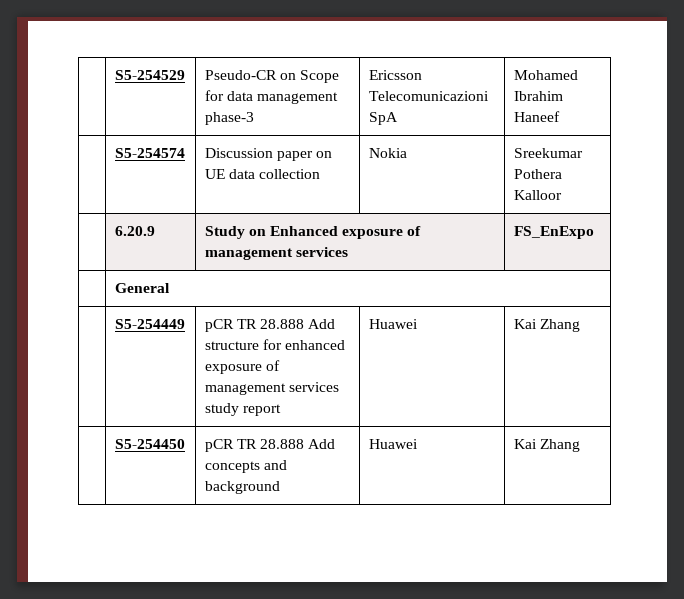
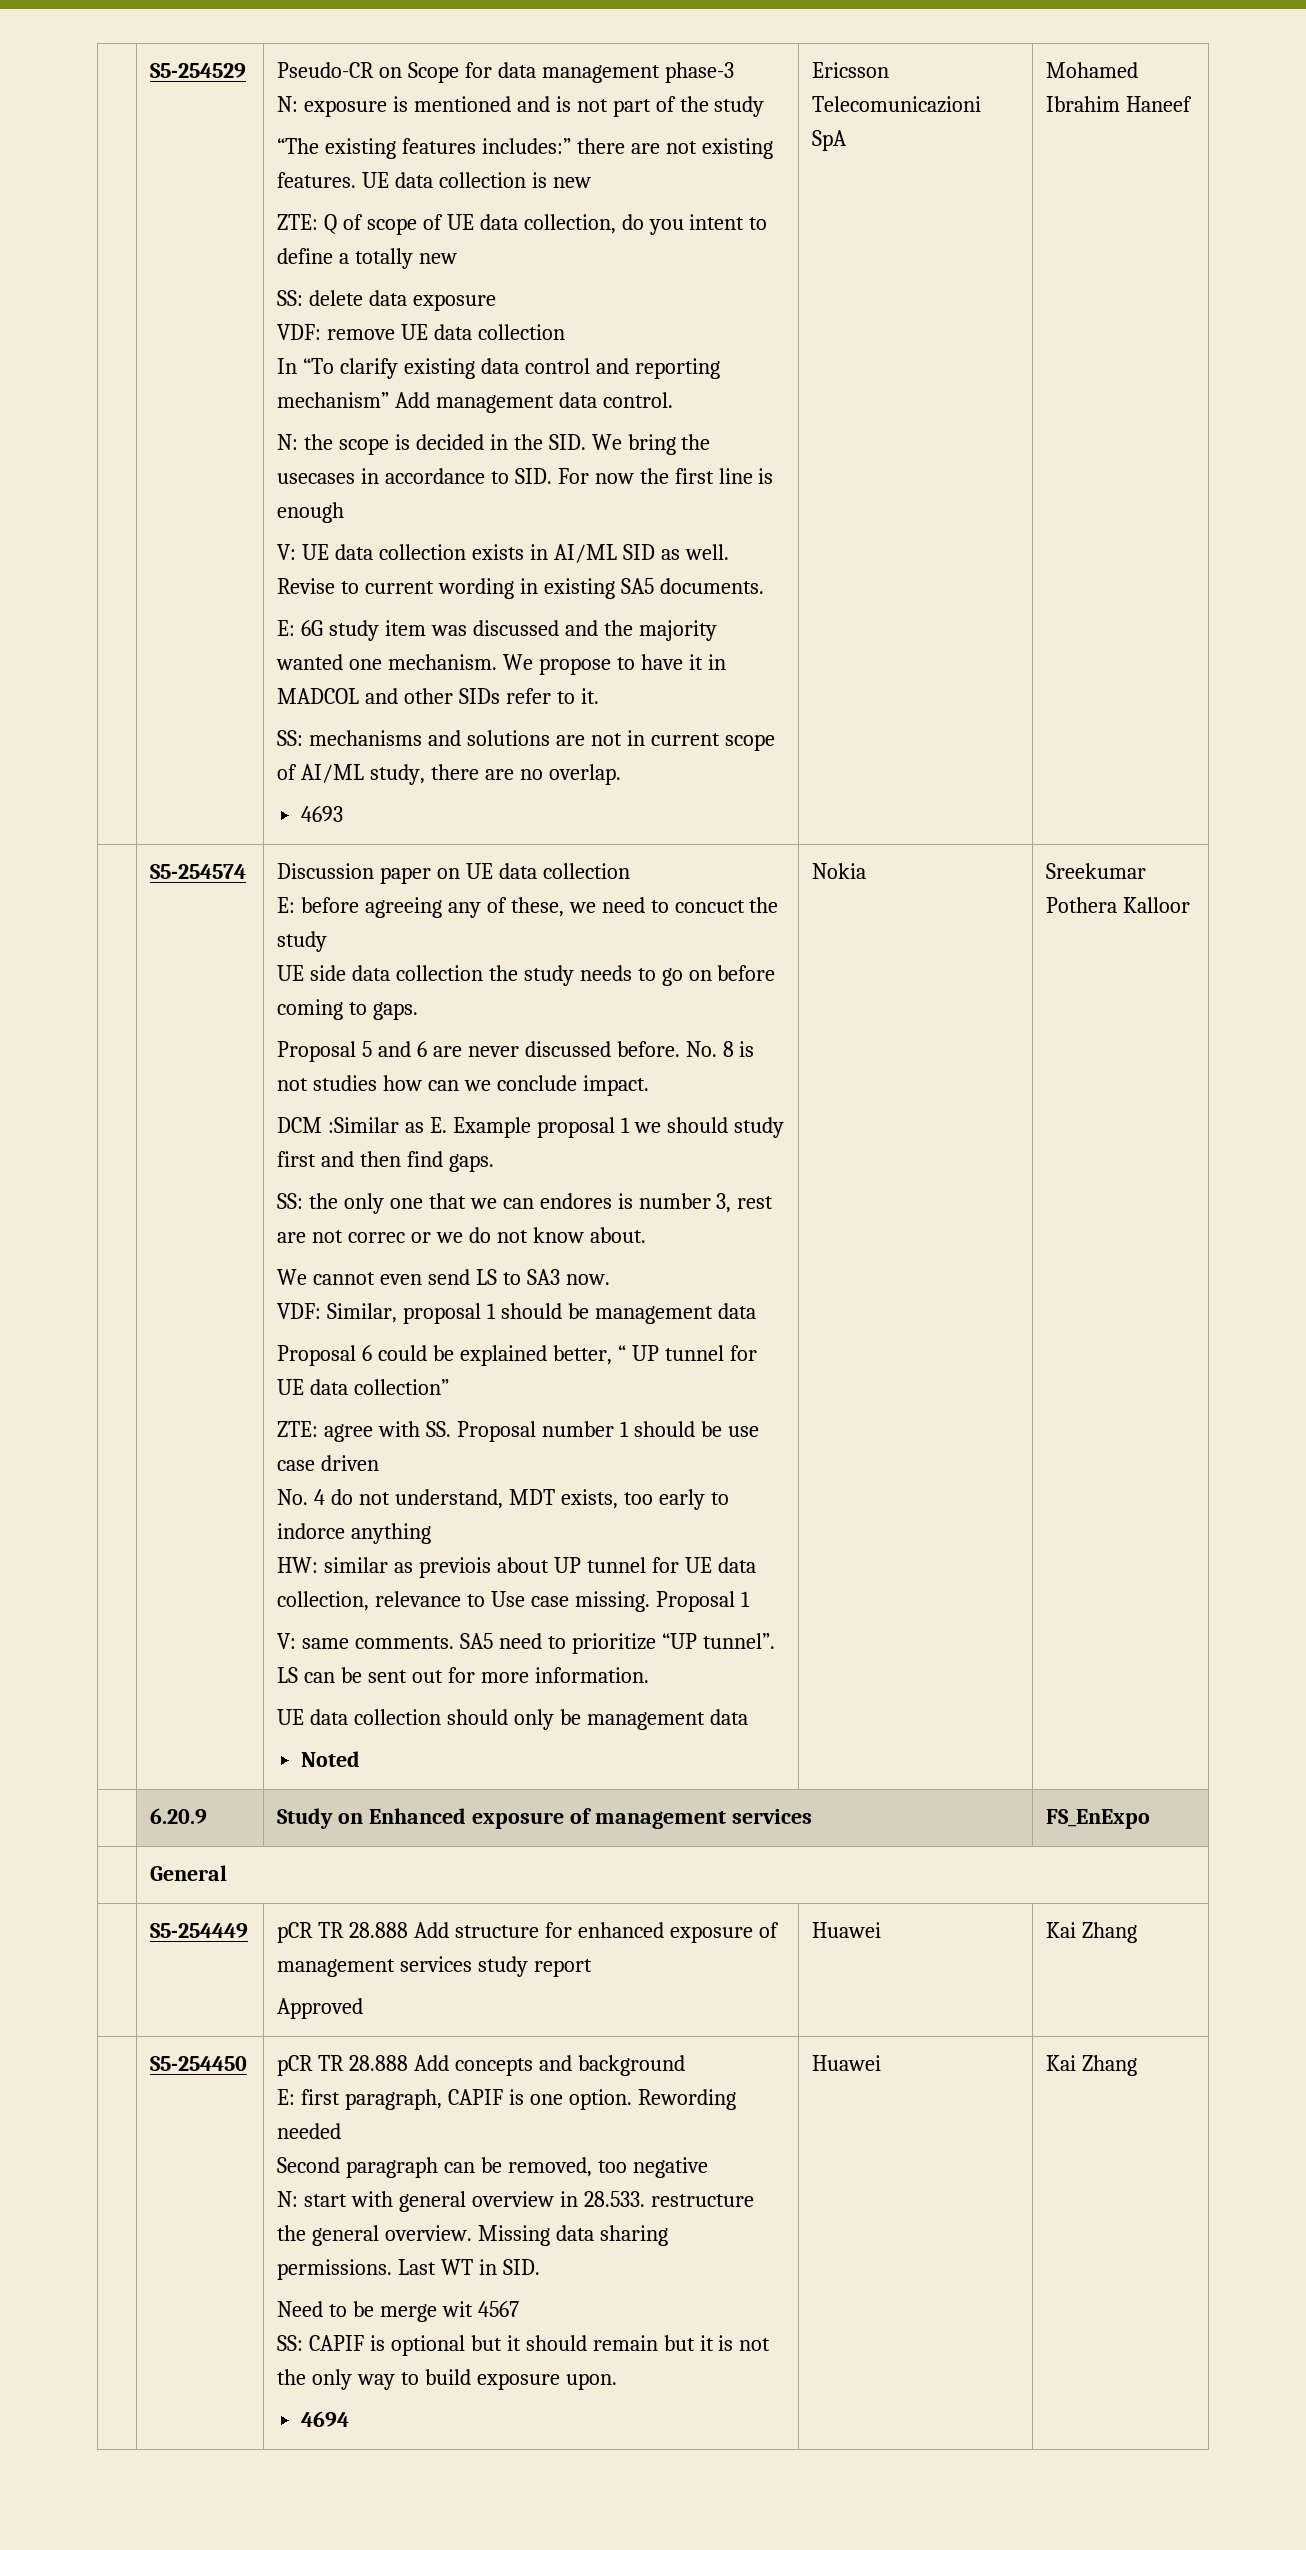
(254, 118) none -> [277,96,765,117] [277,138,773,159] [277,172,591,188] [277,214,768,235] [277,248,457,269] [277,290,496,311] [277,324,565,340] [277,358,720,379] [277,392,673,413] [277,434,711,455] [277,468,774,484] [277,502,345,523] [277,544,729,563] [277,578,764,599] [277,620,717,641] [276,654,726,675] [277,688,599,704] [277,730,775,751] [277,764,621,785] [301,806,344,822] // N: exposure is mentioned and is not part of the study // “The existing features includes:” there are not existing features. UE data collection is new // ZTE: Q of scope of UE data collection, do you intent to define a totally new // SS: delete data exposure // VDF: remove UE data collection // In “To clarify existing data control and reporting mechanism” Add management data control. // N: the scope is decided in the SID. We bring the usecases in accordance to SID. For now the first line is enough // V: UE data collection exists in AI/ML SID as well. Revise to current wording in existing SA5 documents. // E: 6G study item was discussed and the majority wanted one mechanism. We propose to have it in MADCOL and other SIDs refer to it. // SS: mechanisms and solutions are not in current scope of AI/ML study, there are no overlap. // 4693
(321, 174) none -> [277,897,779,918] [277,931,328,952] [277,965,776,986] [277,999,418,1020] [277,1041,755,1062] [277,1075,649,1096] [277,1117,784,1138] [277,1151,494,1172] [277,1193,774,1214] [277,1227,646,1243] [277,1269,610,1285] [277,1303,756,1324] [277,1345,757,1366] [277,1379,449,1395] [277,1421,759,1442] [277,1455,379,1471] [277,1489,729,1510] [277,1523,431,1544] [277,1557,756,1578] [277,1591,750,1612] [277,1633,775,1654] [277,1667,649,1683] [277,1709,748,1730] [301,1751,361,1767] // E: before agreeing any of these, we need to concuct the study // UE side data collection the study needs to go on before coming to gaps. // Proposal 5 and 6 are never discussed before. No. 8 is not studies how can we conclude impact. // DCM :Similar as E. Example proposal 1 we should study first and then find gaps. // SS: the only one that we can endores is number 3, rest are not correc or we do not know about. // We cannot even send LS to SA3 now. // VDF: Similar, proposal 1 should be management data // Proposal 6 could be explained better, “ UP tunnel for UE data collection” // ZTE: agree with SS. Proposal number 1 should be use case driven // No. 4 do not understand, MDT exists, too early to indorce anything // HW: similar as previois about UP tunnel for UE data collection, relevance to Use case missing. Proposal 1 // V: same comments. SA5 need to prioritize “UP tunnel”. LS can be sent out for more information. // UE data collection should only be management data // Noted
(281, 410) none -> [277,1998,364,2019] // Approved
(280, 487) none -> [277,2089,736,2110] [277,2123,342,2139] [277,2157,708,2178] [277,2191,754,2212] [277,2225,668,2246] [277,2259,540,2280] [277,2301,519,2322] [277,2335,771,2356] [277,2369,617,2390] [301,2411,350,2427] // E: first paragraph, CAPIF is one option. Rewording needed // Second paragraph can be removed, too negative // N: start with general overview in 28.533. restructure the general overview. Missing data sharing permissions. Last WT in SID. // Need to be merge wit 4567 // SS: CAPIF is optional but it should remain but it is not the only way to build exposure upon. // 4694

